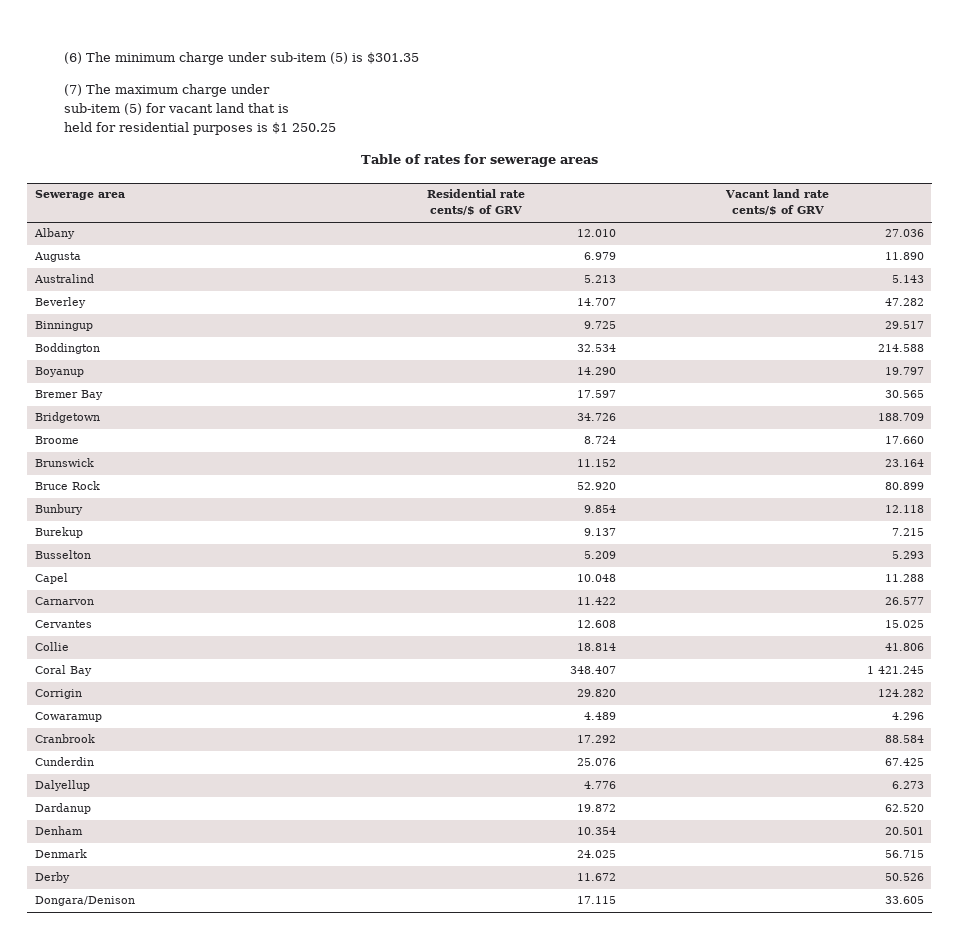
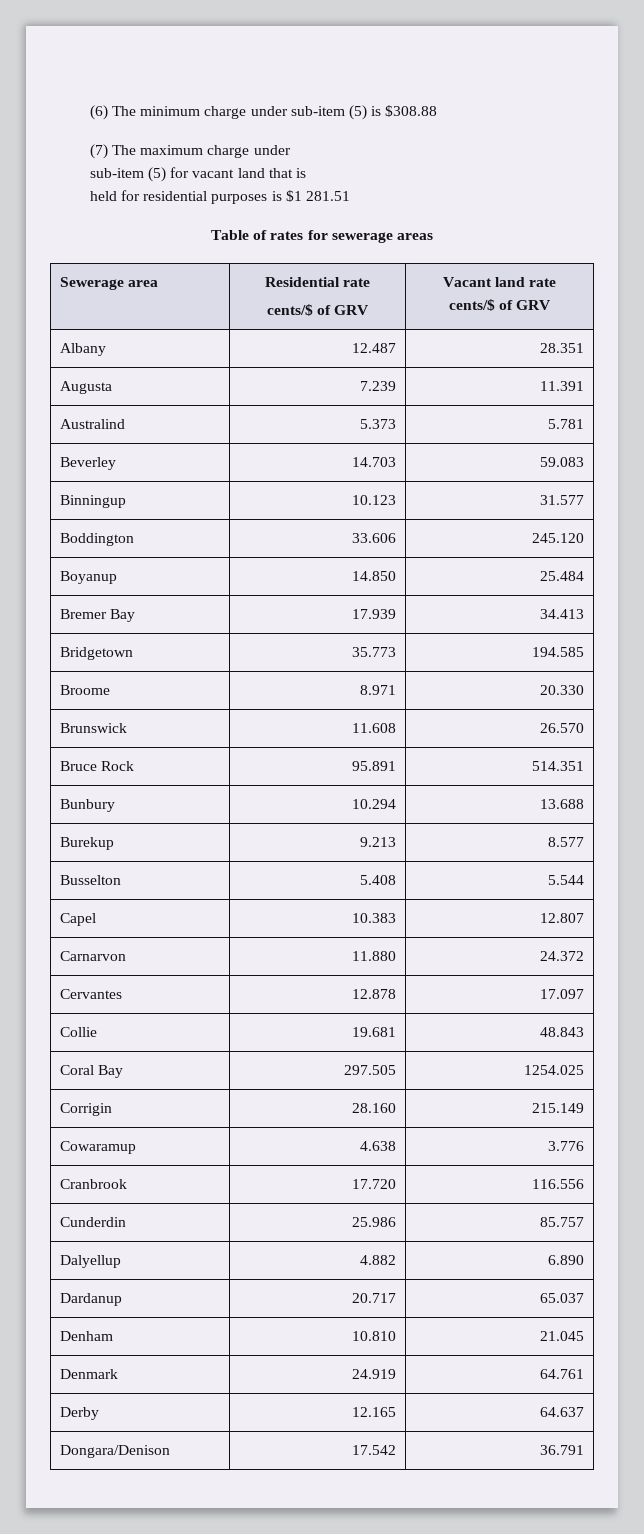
[366,52,419,64] $301.35 -> [385,105,438,117] $308.88
[291,123,336,132] 250.25 -> [305,191,350,201] 281.51
[576,229,616,237] [884,229,924,237] 12.010 | 27.036 -> [351,343,396,353] [539,343,584,353] 12.487 | 28.351
[583,252,616,260] [884,252,924,260] 6.979 | 11.890 -> [359,381,396,391] [539,381,584,391] 7.239 | 11.391
[583,275,616,283] [891,275,924,283] 5.213 | 5.143 -> [359,419,396,429] [547,419,584,429] 5.373 | 5.781
[576,298,616,306] [884,298,924,306] 14.707 | 47.282 -> [351,457,396,467] [539,457,584,467] 14.703 | 59.083
[583,321,616,329] [884,321,924,329] 9.725 | 29.517 -> [351,495,396,505] [539,495,584,505] 10.123 | 31.577
[576,344,616,352] [877,344,924,352] 32.534 | 214.588 -> [351,533,396,543] [531,533,584,543] 33.606 | 245.120
[576,367,616,375] [884,367,924,375] 14.290 | 19.797 -> [351,571,396,581] [539,571,584,581] 14.850 | 25.484
[576,390,616,398] [884,390,924,398] 17.597 | 30.565 -> [351,609,396,619] [539,609,584,619] 17.939 | 34.413
[576,413,616,421] [877,413,924,421] 34.726 | 188.709 -> [351,647,396,657] [531,647,584,657] 35.773 | 194.585
[583,436,616,444] [884,436,924,444] 8.724 | 17.660 -> [359,685,396,695] [539,685,584,695] 8.971 | 20.330
[576,459,616,467] [884,459,924,467] 11.152 | 23.164 -> [351,723,396,733] [539,723,584,733] 11.608 | 26.570
[576,482,616,490] [884,482,924,490] 52.920 | 80.899 -> [351,761,396,771] [531,761,584,771] 95.891 | 514.351
[583,505,616,513] [884,505,924,513] 9.854 | 12.118 -> [351,799,396,809] [539,799,584,809] 10.294 | 13.688
[583,528,616,536] [891,528,924,536] 9.137 | 7.215 -> [359,837,396,847] [547,837,584,847] 9.213 | 8.577
[583,551,616,559] [891,551,924,559] 5.209 | 5.293 -> [359,875,396,885] [547,875,584,885] 5.408 | 5.544
[576,574,616,582] [884,574,924,582] 10.048 | 11.288 -> [351,913,396,923] [539,913,584,923] 10.383 | 12.807
[576,597,616,605] [884,597,924,605] 11.422 | 26.577 -> [351,951,396,961] [539,951,584,961] 11.880 | 24.372
[576,620,616,628] [884,620,924,628] 12.608 | 15.025 -> [351,989,396,999] [539,989,584,999] 12.878 | 17.097
[576,643,616,651] [884,643,924,651] 18.814 | 41.806 -> [351,1027,396,1037] [539,1027,584,1037] 19.681 | 48.843
[569,666,616,674] [866,666,924,674] 348.407 | 1 421.245 -> [343,1065,396,1075] [523,1065,584,1075] 297.505 | 1254.025
[576,689,616,697] [877,689,924,697] 29.820 | 124.282 -> [351,1103,396,1113] [531,1103,584,1113] 28.160 | 215.149
[583,712,616,720] [891,712,924,720] 4.489 | 4.296 -> [359,1141,396,1151] [547,1141,584,1151] 4.638 | 3.776
[576,735,616,743] [884,735,924,743] 17.292 | 88.584 -> [351,1179,396,1189] [531,1179,584,1189] 17.720 | 116.556
[576,758,616,766] [884,758,924,766] 25.076 | 67.425 -> [351,1217,396,1227] [539,1217,584,1227] 25.986 | 85.757
[583,781,616,789] [891,781,924,789] 4.776 | 6.273 -> [359,1255,396,1265] [547,1255,584,1265] 4.882 | 6.890
[576,804,616,812] [884,804,924,812] 19.872 | 62.520 -> [351,1293,396,1303] [539,1293,584,1303] 20.717 | 65.037
[576,827,616,835] [884,827,924,835] 10.354 | 20.501 -> [351,1331,396,1341] [539,1331,584,1341] 10.810 | 21.045
[576,850,616,858] [884,850,924,858] 24.025 | 56.715 -> [351,1369,396,1379] [539,1369,584,1379] 24.919 | 64.761
[576,873,616,881] [884,873,924,881] 11.672 | 50.526 -> [351,1407,396,1417] [539,1407,584,1417] 12.165 | 64.637
[576,896,616,904] [884,896,924,904] 17.115 | 33.605 -> [351,1445,396,1455] [539,1445,584,1455] 17.542 | 36.791

